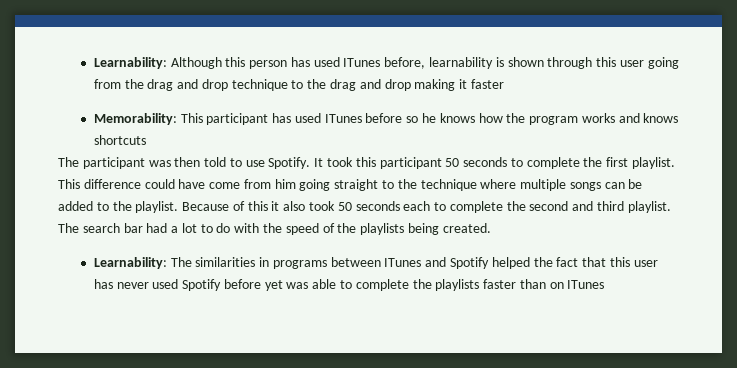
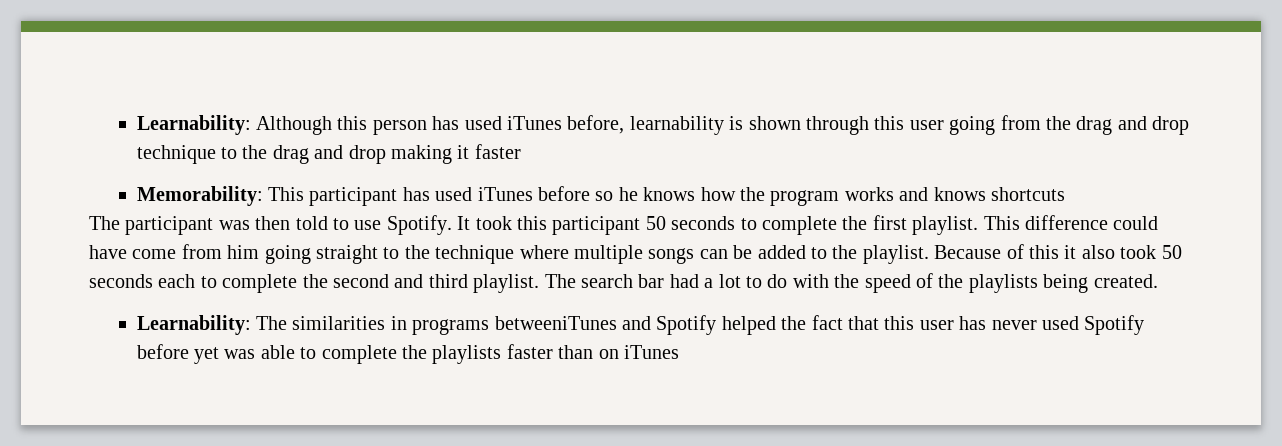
[343,58,381,67] ITunes -> [507,116,563,130] iTunes
[324,114,362,123] ITunes -> [477,187,533,201] iTunes
[330,257,422,267] between ITunes -> [494,316,617,330] betweeniTunes
[567,280,605,289] ITunes -> [624,345,680,359] iTunes

